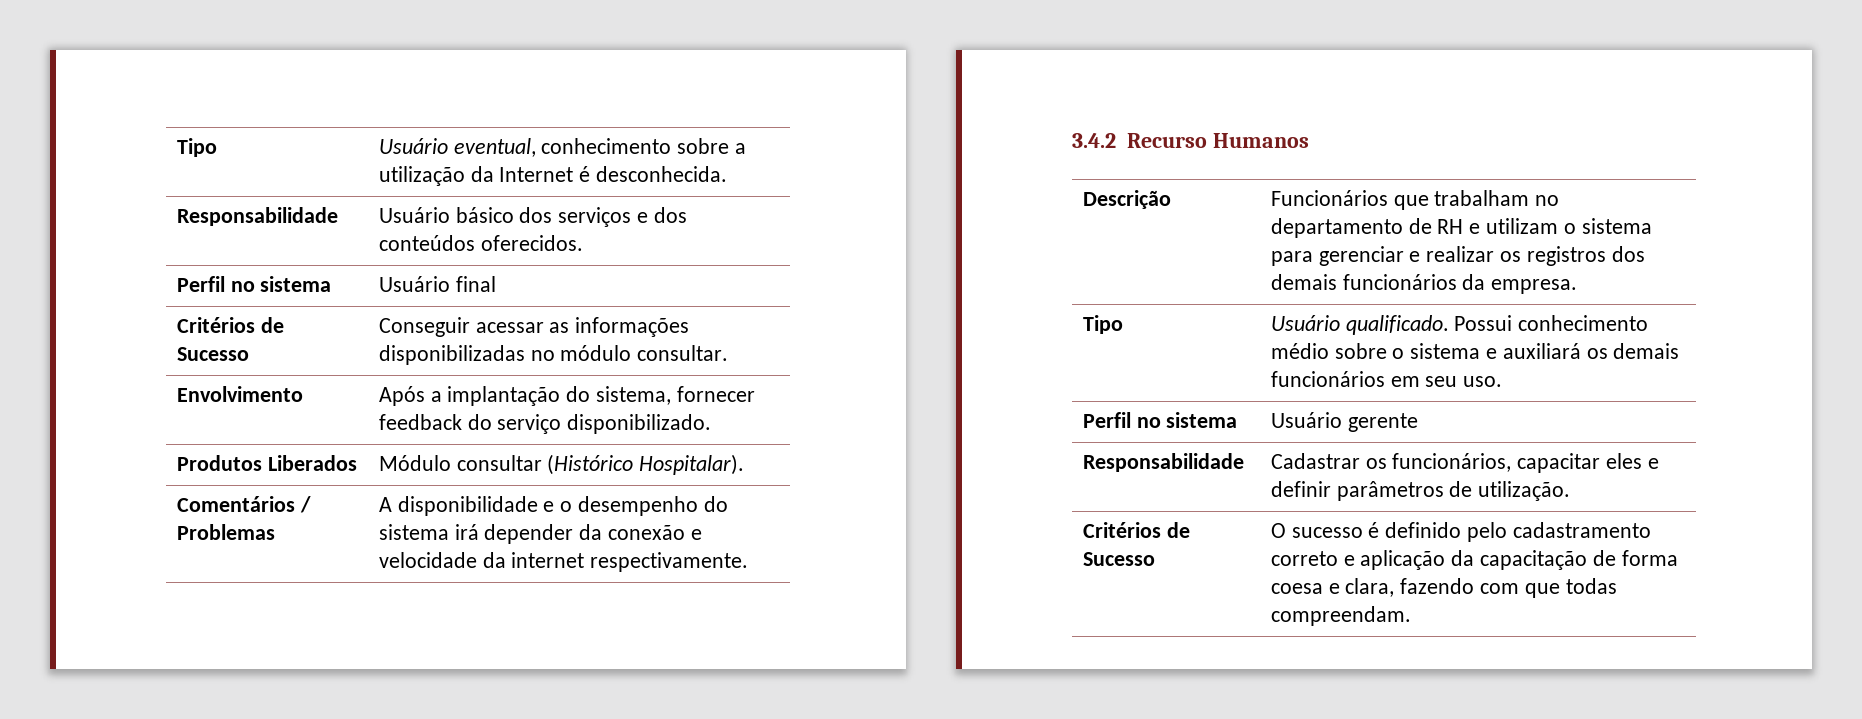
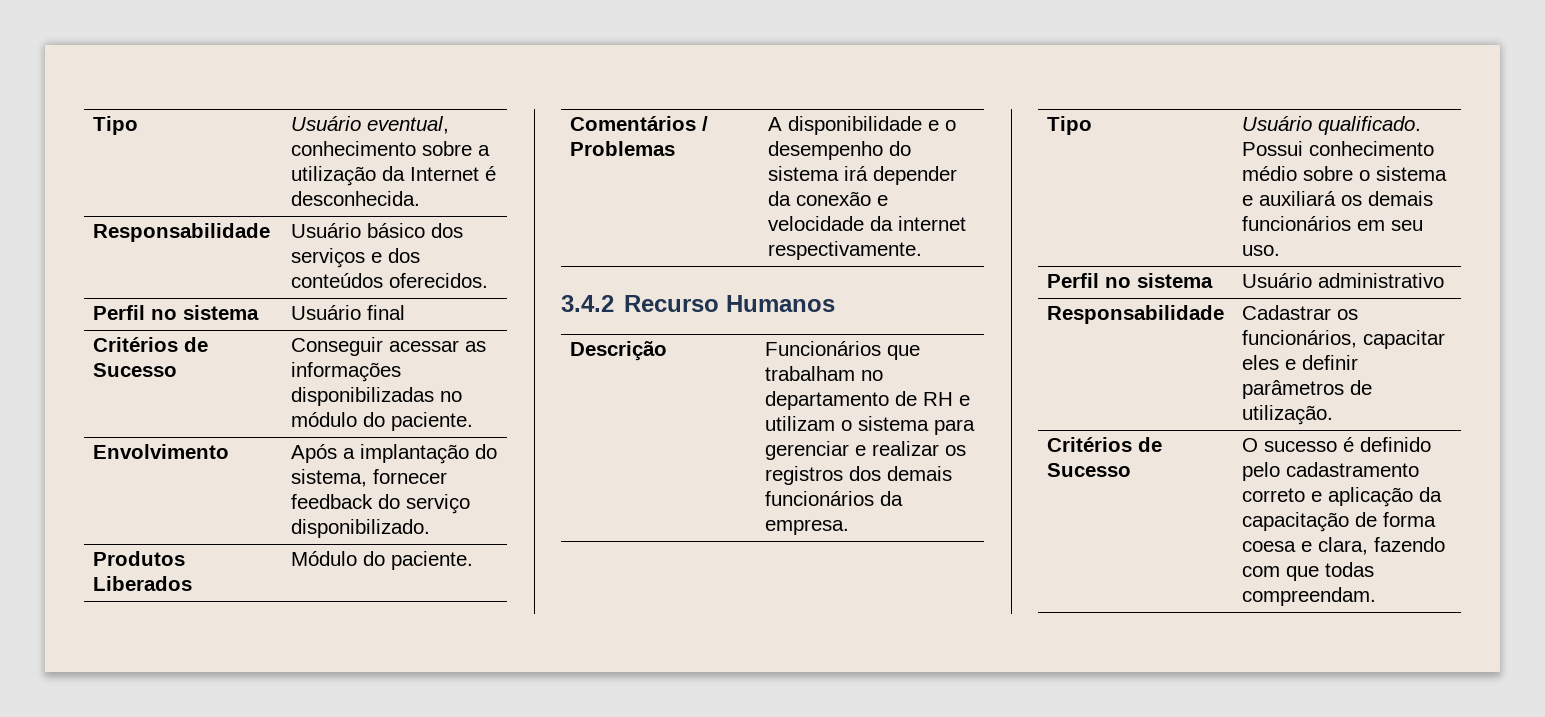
[637,345,729,361] consultar. -> [362,412,473,431] do paciente.
[456,454,745,475] consultar (Histórico Hospitalar). -> [362,551,473,570] do paciente.
[1347,413,1418,432] gerente -> [1317,273,1444,288] administrativo

